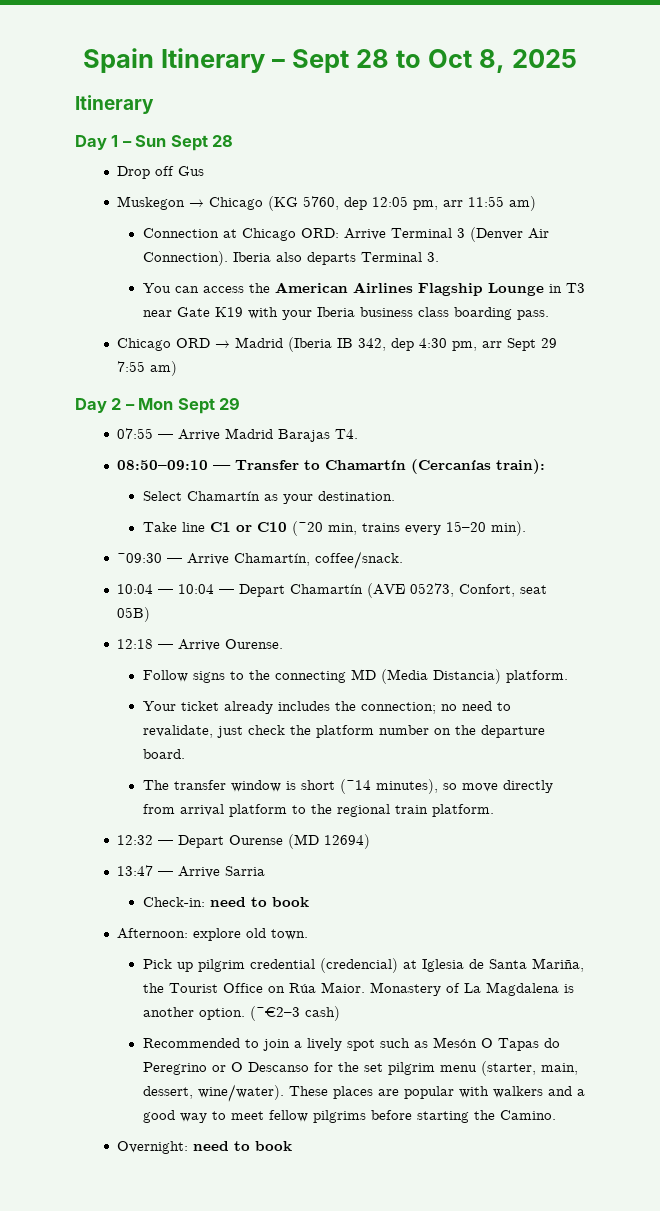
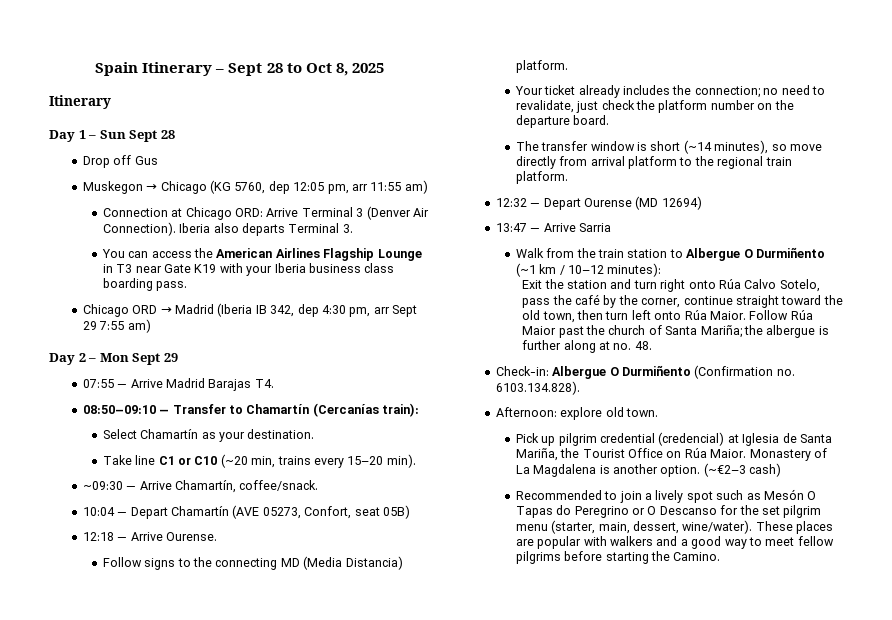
[178,584,235,594] 10:04 — -> (128, 514) none
[142,897,309,907] Check-in: need to book -> [515,247,825,261] [515,263,662,277] [522,279,820,292] [522,294,843,308] [522,310,813,323] [522,325,829,338] [522,340,652,353] [495,365,795,379] [495,381,580,395] Walk from the train station to Albergue O Durmiñento (~1 km / 10–12 minutes): // Exit the station and turn right onto Rúa Calvo Sotelo, pass the café by the corner, continue straight toward the old town, then turn left onto Rúa Maior. Follow Rúa Maior past the church of Santa Mariña; the albergue is further along at no. 48. // Check-in: Albergue O Durmiñento (Confirmation no. 6103.134.828).
[117,1141,293,1154] // Overnight: need to book -> (721, 556) none

